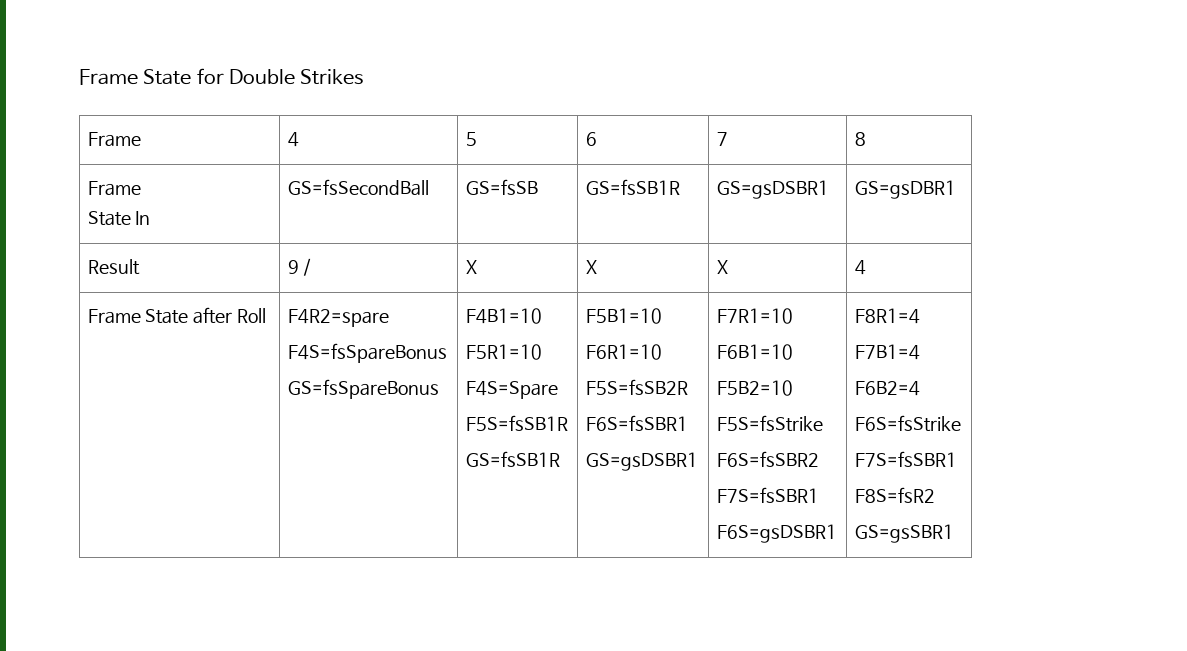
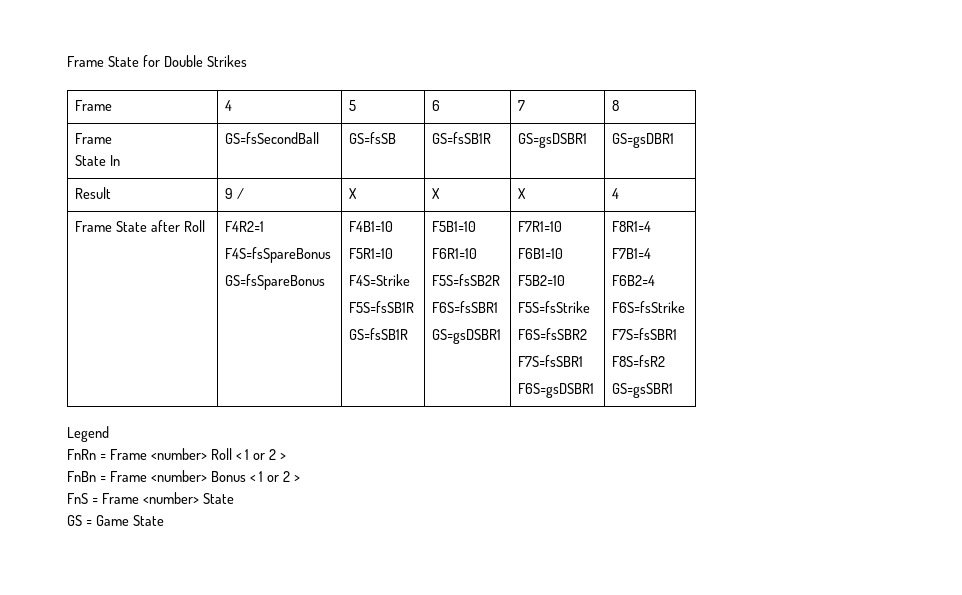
[287,309,389,327] F4R2=spare -> [225,221,265,232] F4R2=1
[465,381,558,399] F4S=Spare -> [349,274,411,286] F4S=Strike
(954, 533) none -> [67,426,109,442] [67,448,287,460] [67,470,301,482] [67,492,234,504] [67,515,164,526] // Legend // FnRn = Frame <number> Roll < 1 or 2 > // FnBn = Frame <number> Bonus < 1 or 2 > // FnS = Frame <number> State // GS = Game State

